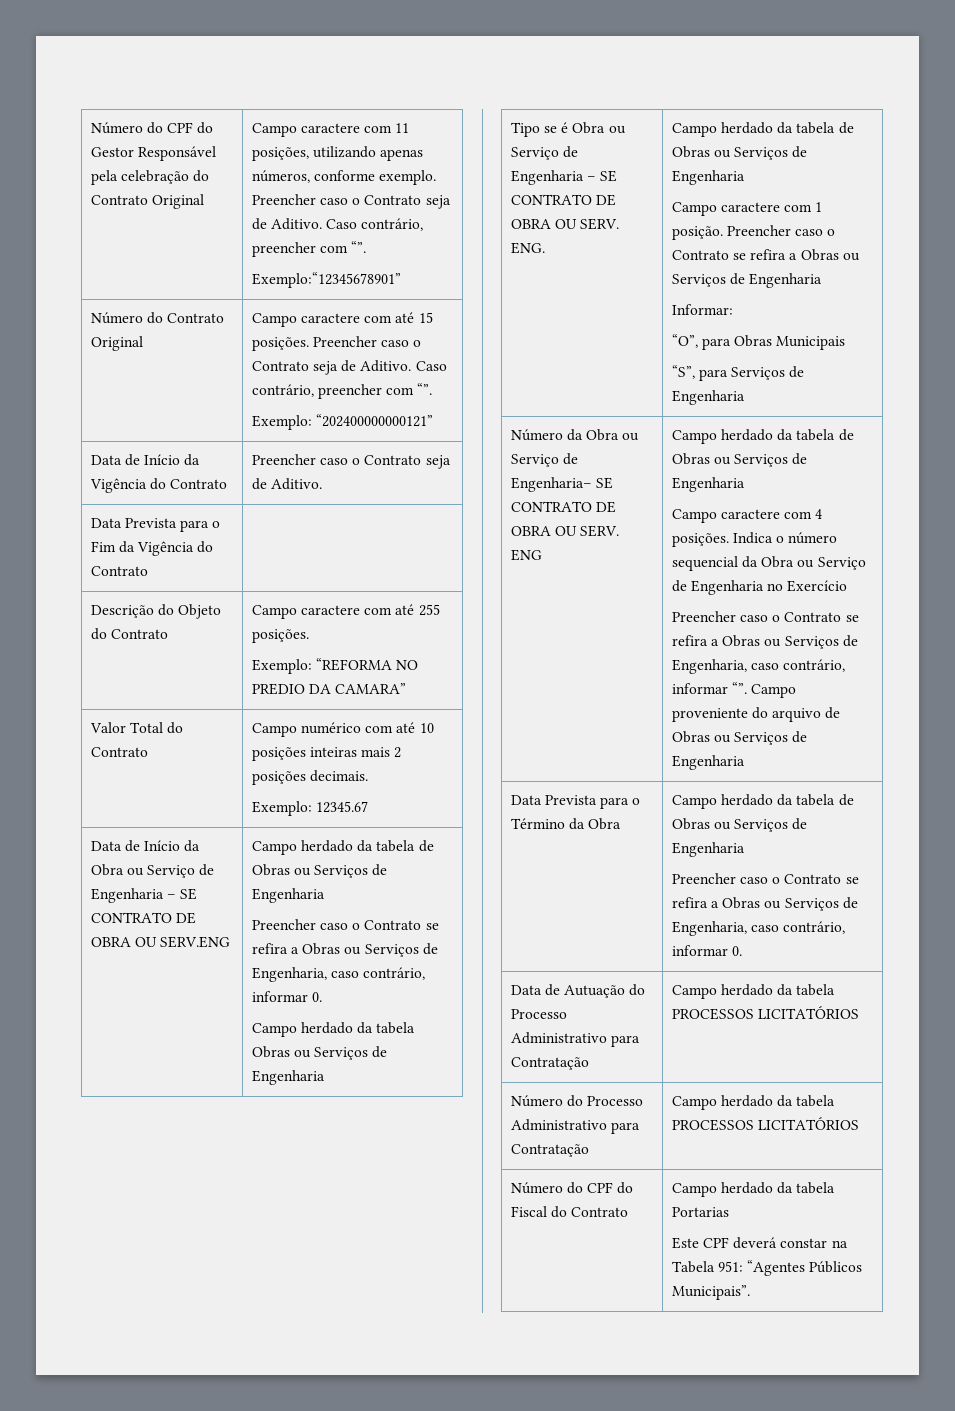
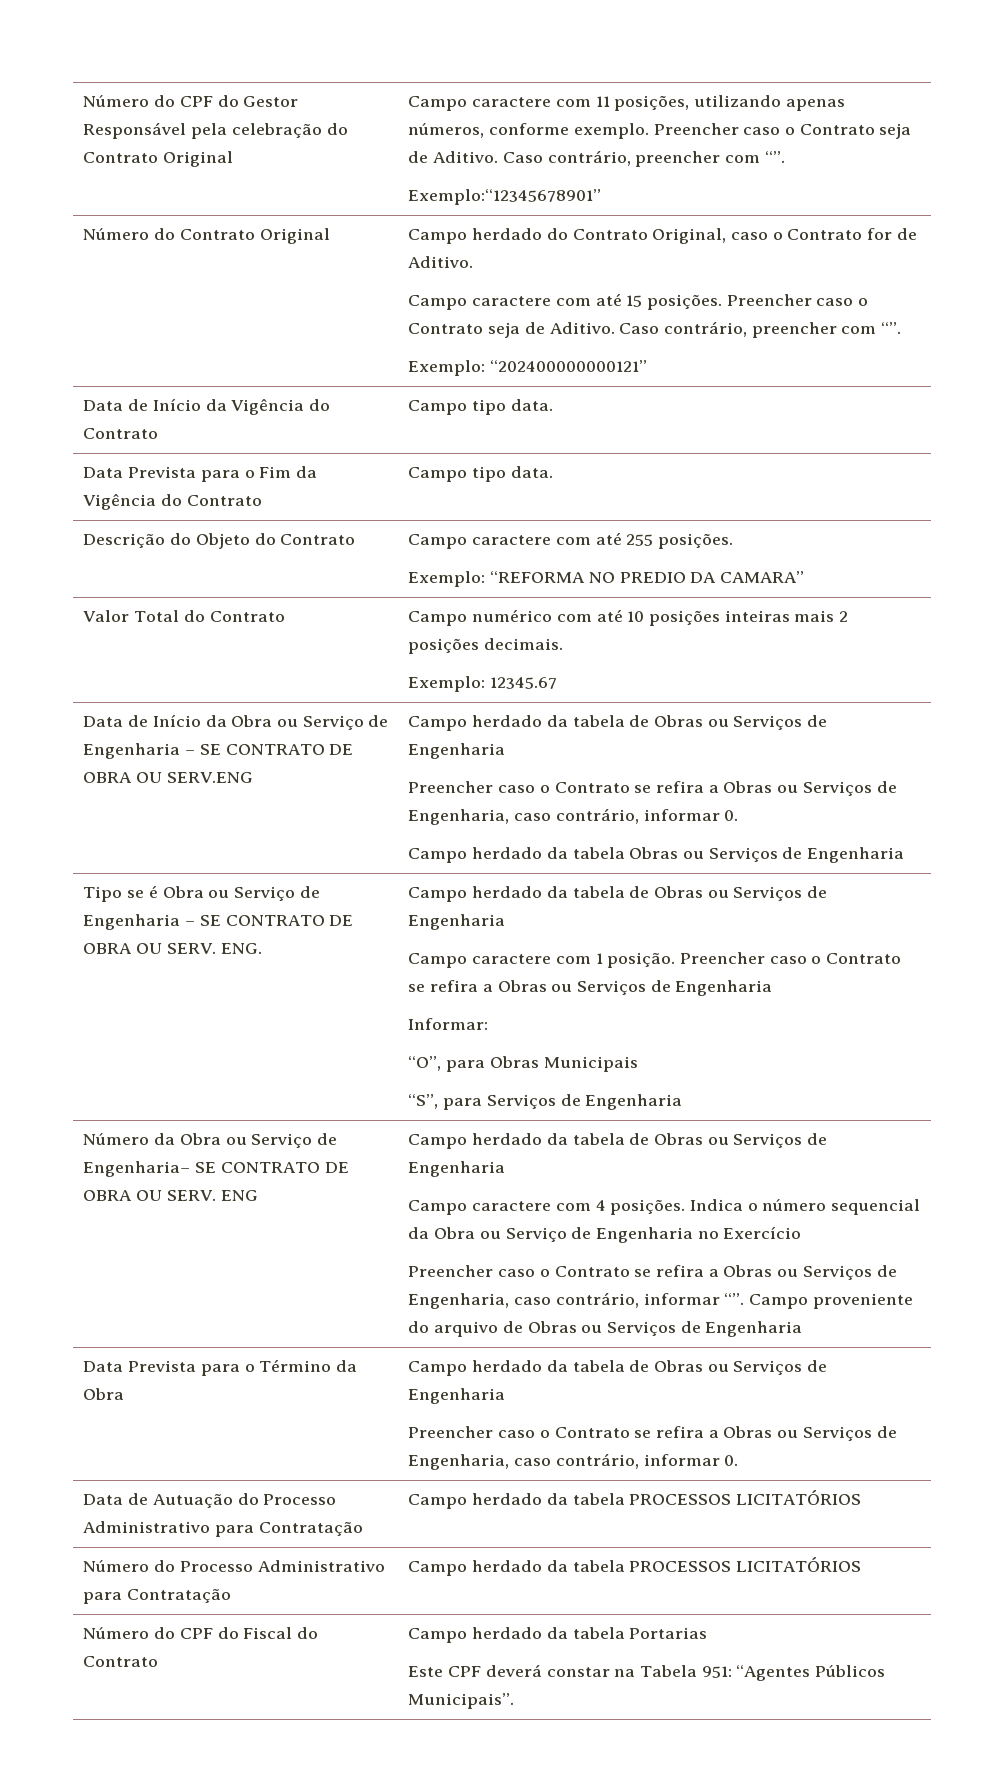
(297, 320) none -> [472,228,917,244] [408,256,474,268] [408,295,468,310] herdado do Contrato Original, caso o Contrato for de Aditivo. // Campo
[251,454,451,469] [251,478,323,490] Preencher caso o Contrato seja de Aditivo. -> [408,399,553,415] Campo tipo data.
(148, 571) none -> [408,466,553,482] Campo tipo data.

